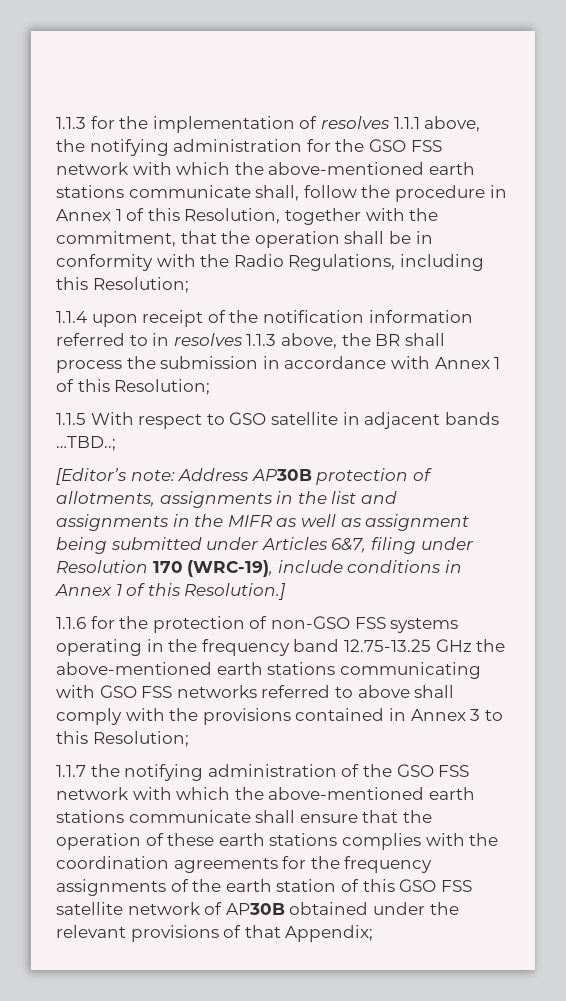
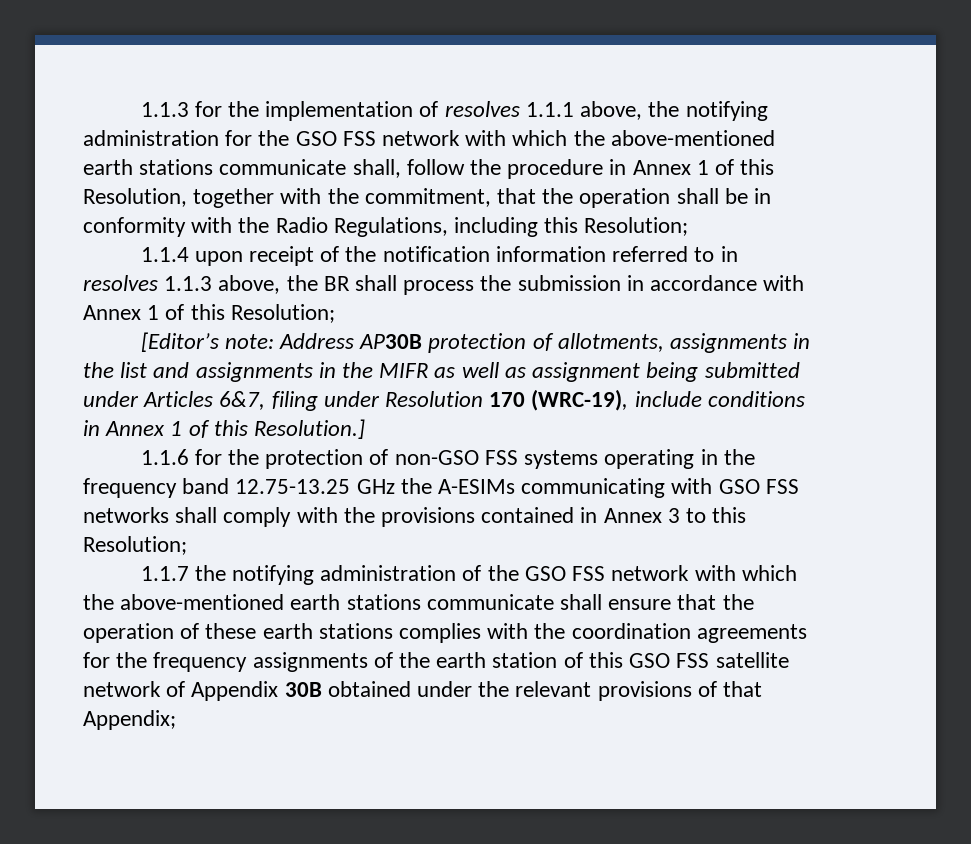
[56,412,499,429] [56,436,116,451] // 1.1.5 With respect to GSO satellite in adjacent bands …TBD..; -> (335, 313) none
[56,662,336,675] above-mentioned earth stations -> [438,479,516,494] A-ESIMs
[261,685,410,698] referred to above -> (169, 515) none
[225,903,285,915] AP30B -> [191,681,322,701] Appendix 30B

